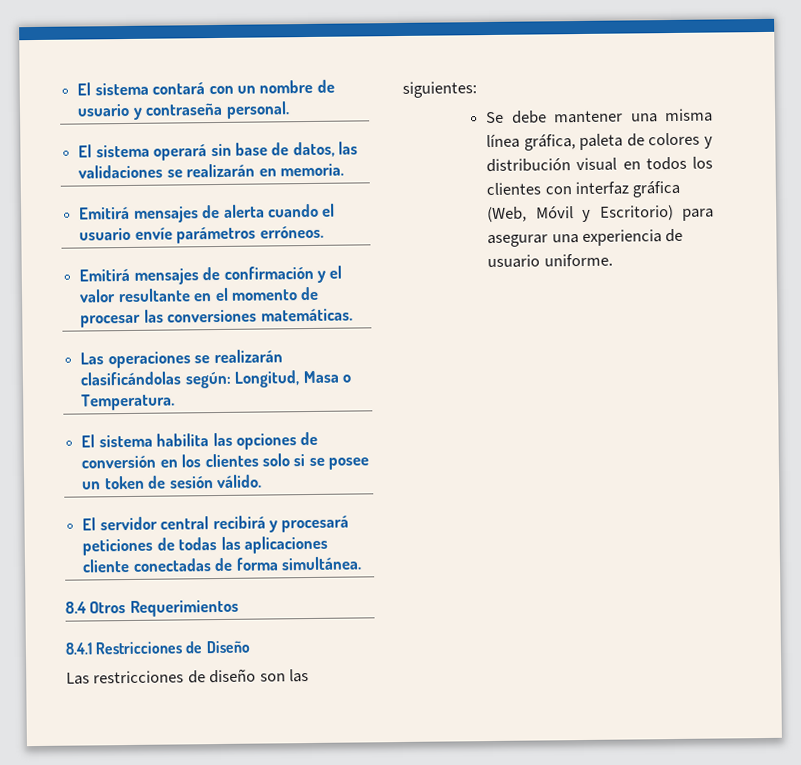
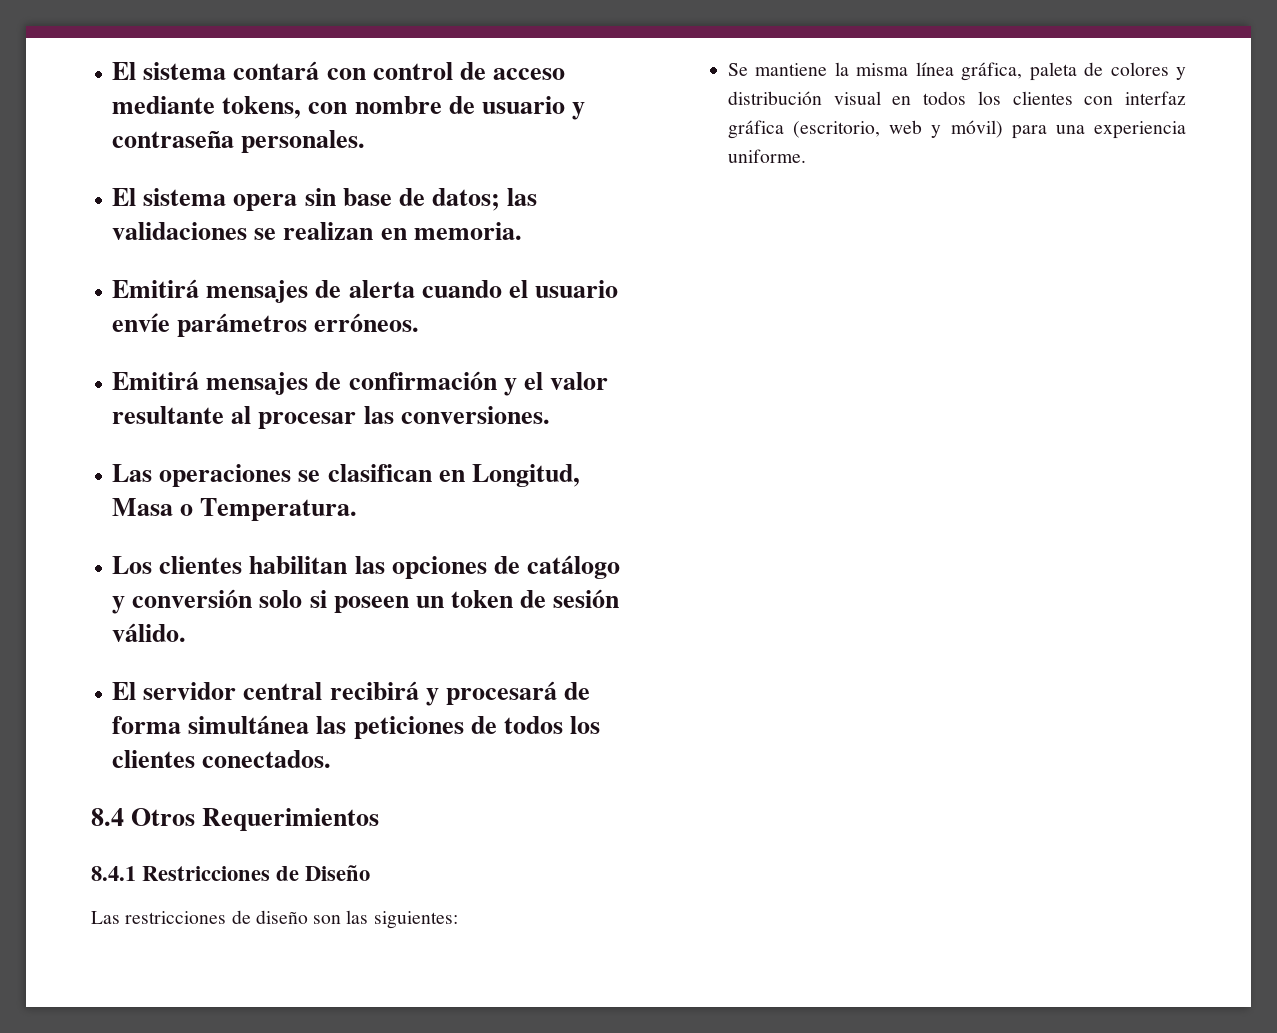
[236,85,256,94] un -> [372,62,565,80] [112,96,348,119] control de acceso mediante tokens, con
[225,101,290,119] [78,144,208,161] personal. // El sistema operará -> [241,130,366,153] [112,188,298,211] personales. // El sistema opera
[292,141,335,158] datos, -> [431,188,500,211] datos;
[186,163,256,178] realizarán -> [283,222,374,240] realizan
[194,286,320,302] [80,308,353,328] en el momento de procesar las conversiones matemáticas. -> [231,406,550,429] al procesar las conversiones.
[213,349,283,364] [80,371,232,389] realizarán clasificándolas según: -> [327,464,465,482] clasifican en
[81,431,319,450] [81,453,370,470] El sistema habilita las opciones de conversión en los clientes solo si se posee -> [112,555,620,579] [112,589,409,614] Los clientes habilitan las opciones de catálogo y conversión solo si poseen
[82,535,328,556] [82,556,362,573] peticiones de todas las aplicaciones cliente conectadas de forma simultánea. -> [563,682,590,700] [112,715,600,739] [112,750,332,768] de forma simultánea las peticiones de todos los clientes conectados.
[511,110,658,124] debe mantener una -> [755,62,849,76] mantiene la
[487,204,714,223] [487,228,684,248] [487,254,541,269] (Web, Móvil y Escritorio) para asegurar una experiencia de usuario -> [793,120,1186,139] (escritorio, web y móvil) para una experiencia

